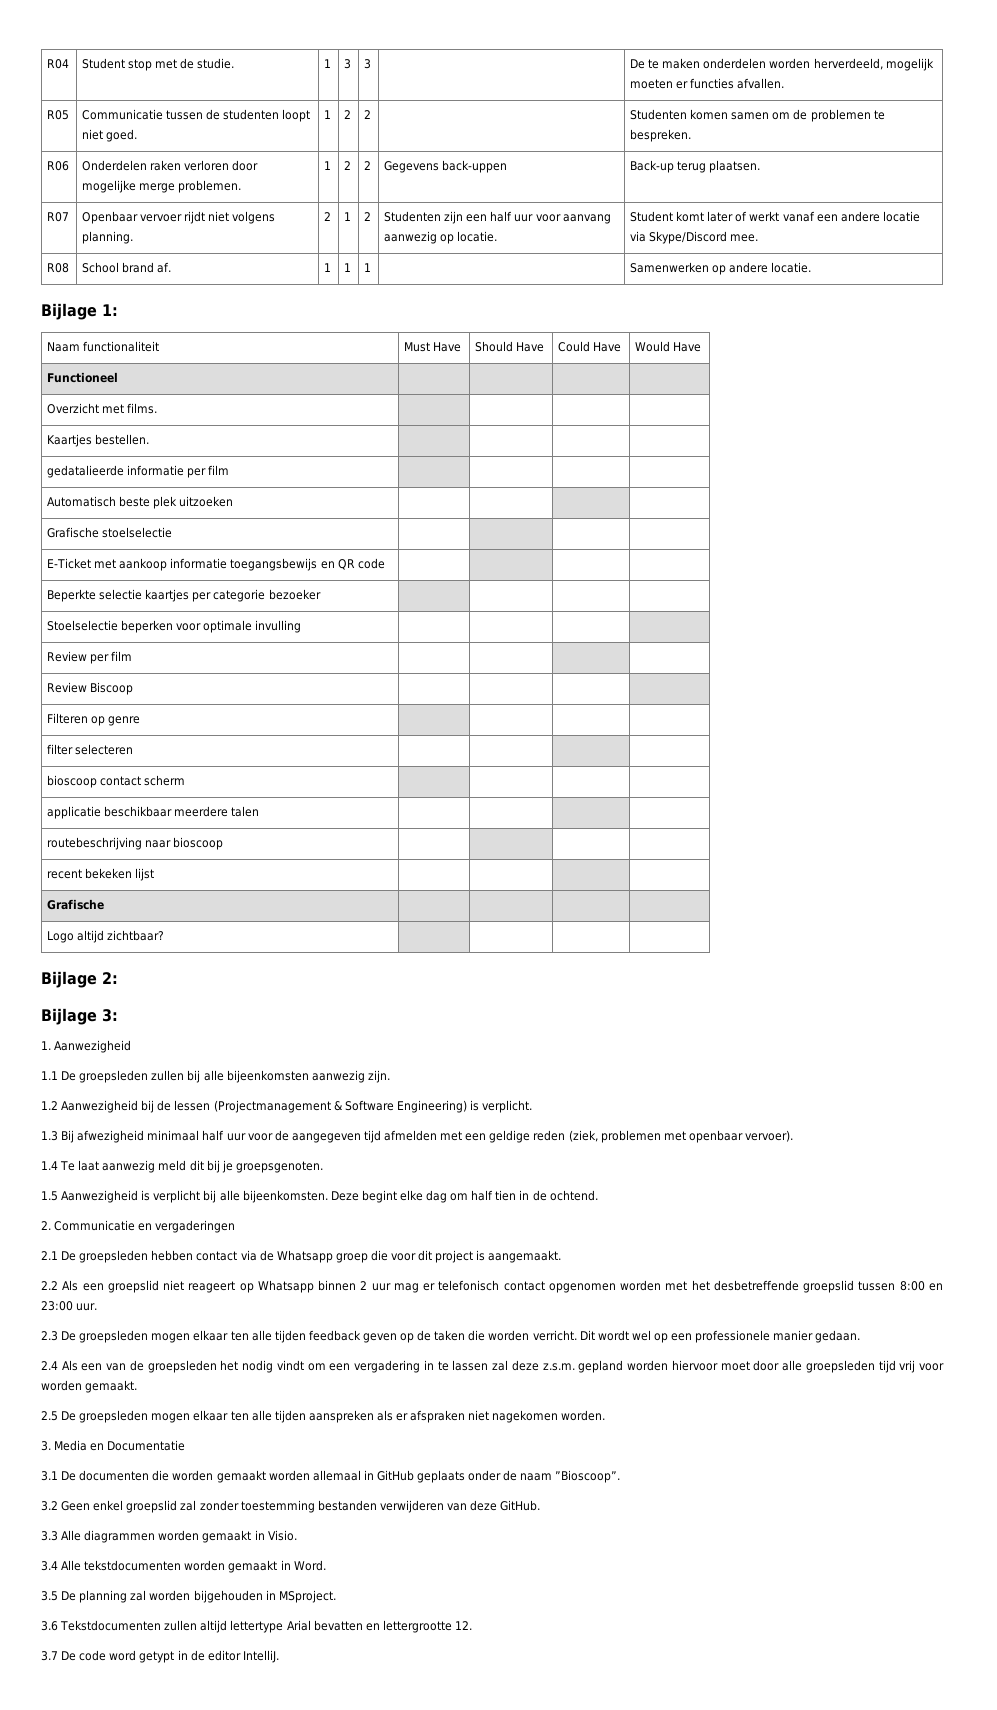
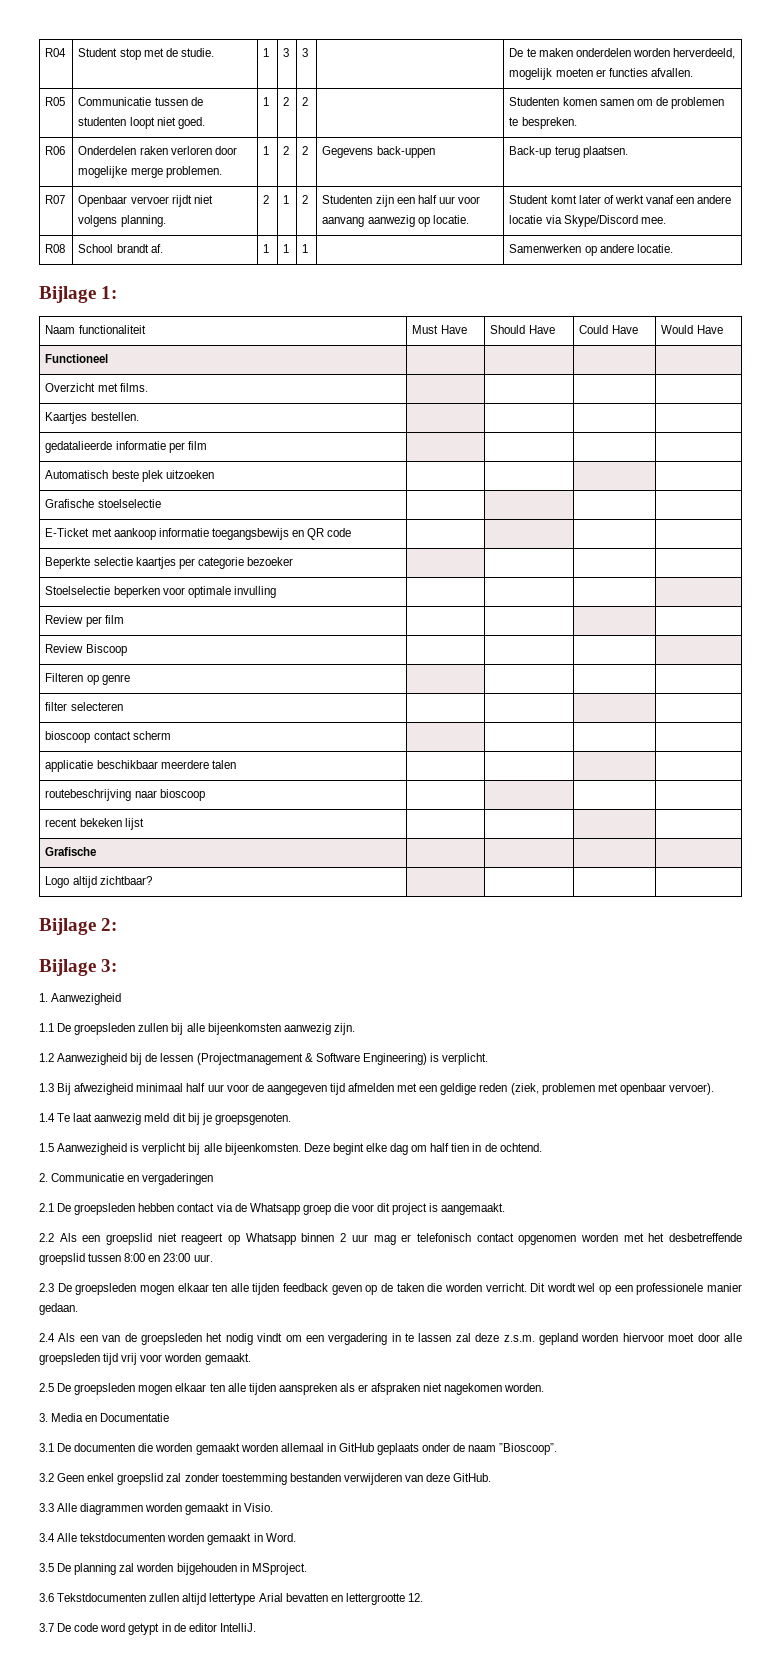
[122,262,155,273] brand -> [116,244,149,253] brandt

